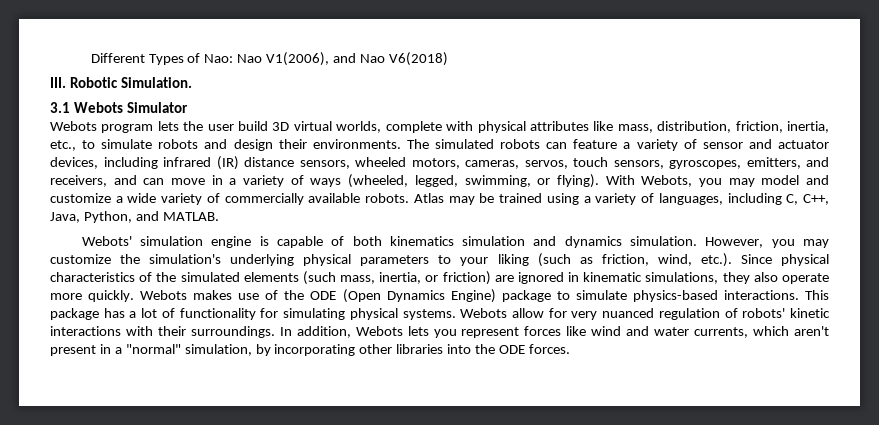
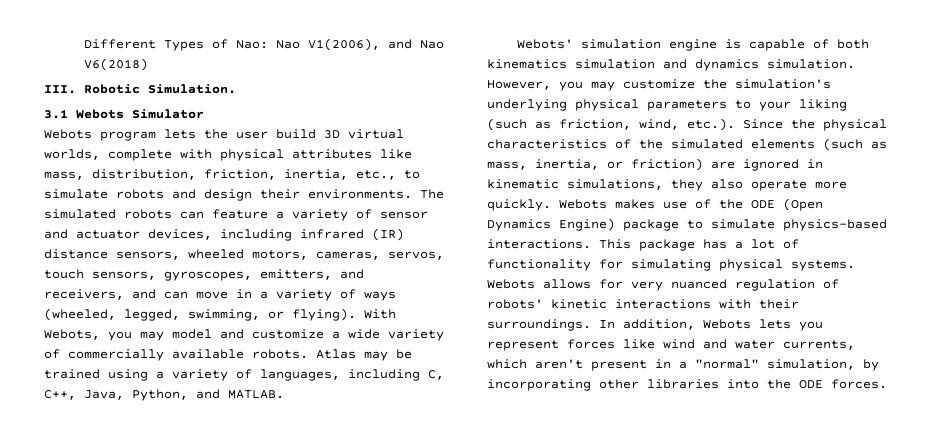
(772, 259) none -> [791,119,815,129] the
(336, 278) none -> [871,141,887,149] as
[511,308,544,318] allow -> [543,279,591,289] allows

